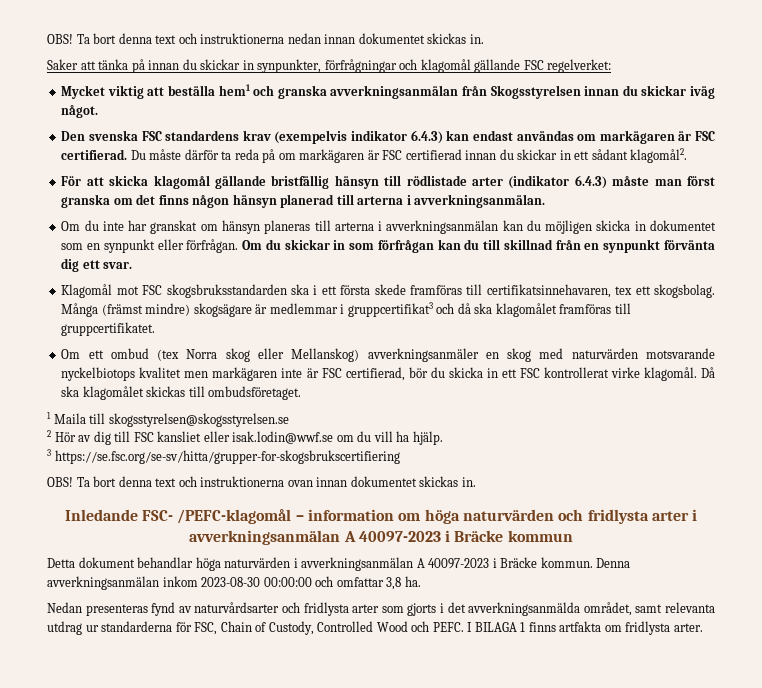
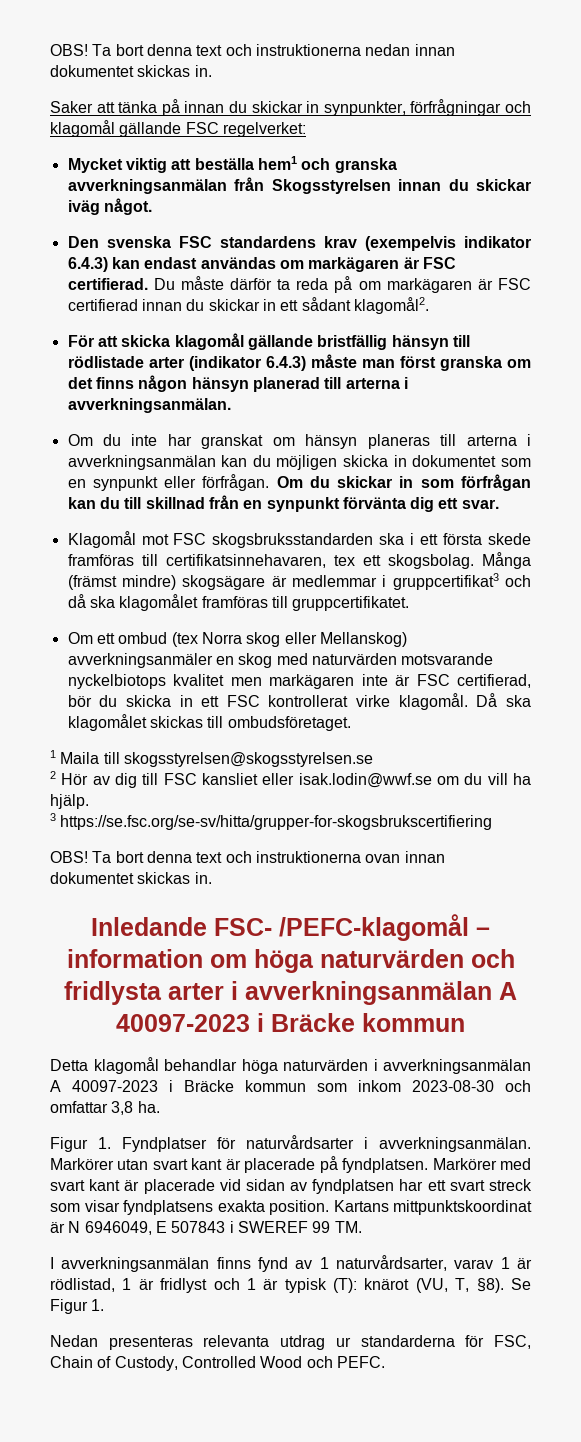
[78,557,135,568] dokument -> [93,1057,159,1074] klagomål
[540,557,631,568] [47,576,159,590] kommun. Denna avverkningsanmälan -> [245,1080,347,1092] kommun som
[263,577,312,587] 00:00:00 -> (494, 1086) none
[47,602,663,616] Nedan presenteras fynd av naturvårdsarter och fridlysta arter som gjorts i det avverkningsanmälda området, samt -> [50,1135,531,1152] [50,1156,532,1173] [50,1179,532,1194] [50,1200,532,1215] [50,1221,362,1235] [50,1255,532,1272] [50,1278,531,1293] [50,1299,105,1314] [50,1335,193,1350] Figur 1. Fyndplatser för naturvårdsarter i avverkningsanmälan. Markörer utan svart kant är placerade på fyndplatsen. Markörer med svart kant är placerade vid sidan av fyndplatsen har ett svart streck som visar fyndplatsens exakta position. Kartans mittpunktskoordinat är N 6946049, E 507843 i SWEREF 99 TM. // I avverkningsanmälan finns fynd av 1 naturvårdsarter, varav 1 är rödlistad, 1 är fridlyst och 1 är typisk (T): knärot (VU, T, §8). Se Figur 1. // Nedan presenteras
[467,621,703,635] I BILAGA 1 finns artfakta om fridlysta arter. -> (385, 1362) none

